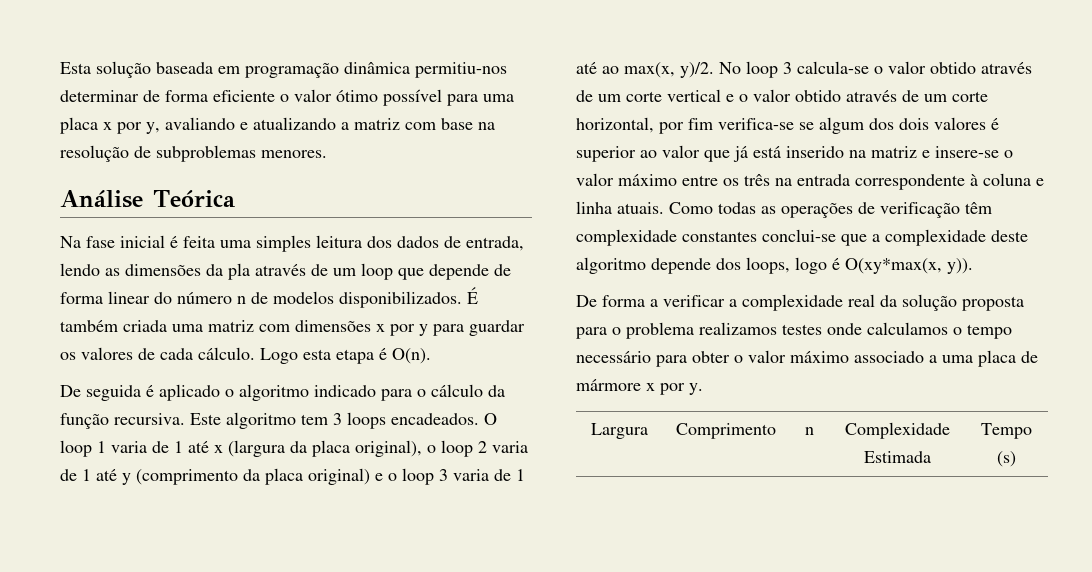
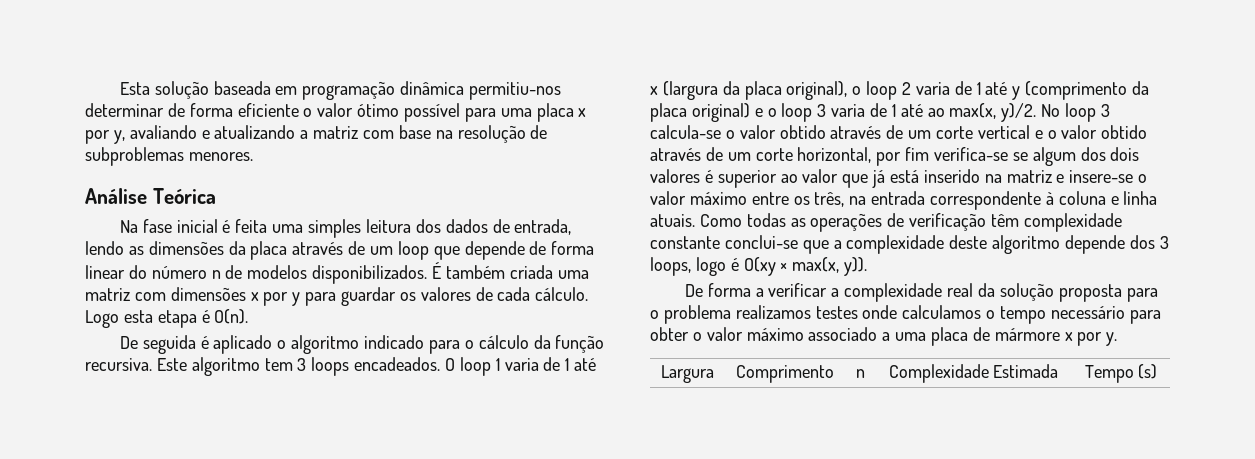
[228,263,250,280] pla -> [250,241,288,260] placa
[744,174,770,186] três -> [814,192,845,207] três,
[682,231,757,242] constantes -> [650,236,720,249] constante
(741, 264) none -> [1159,236,1169,249] 3
[845,258,942,274] O(xy*max(x, -> [743,257,840,276] O(xy × max(x,

